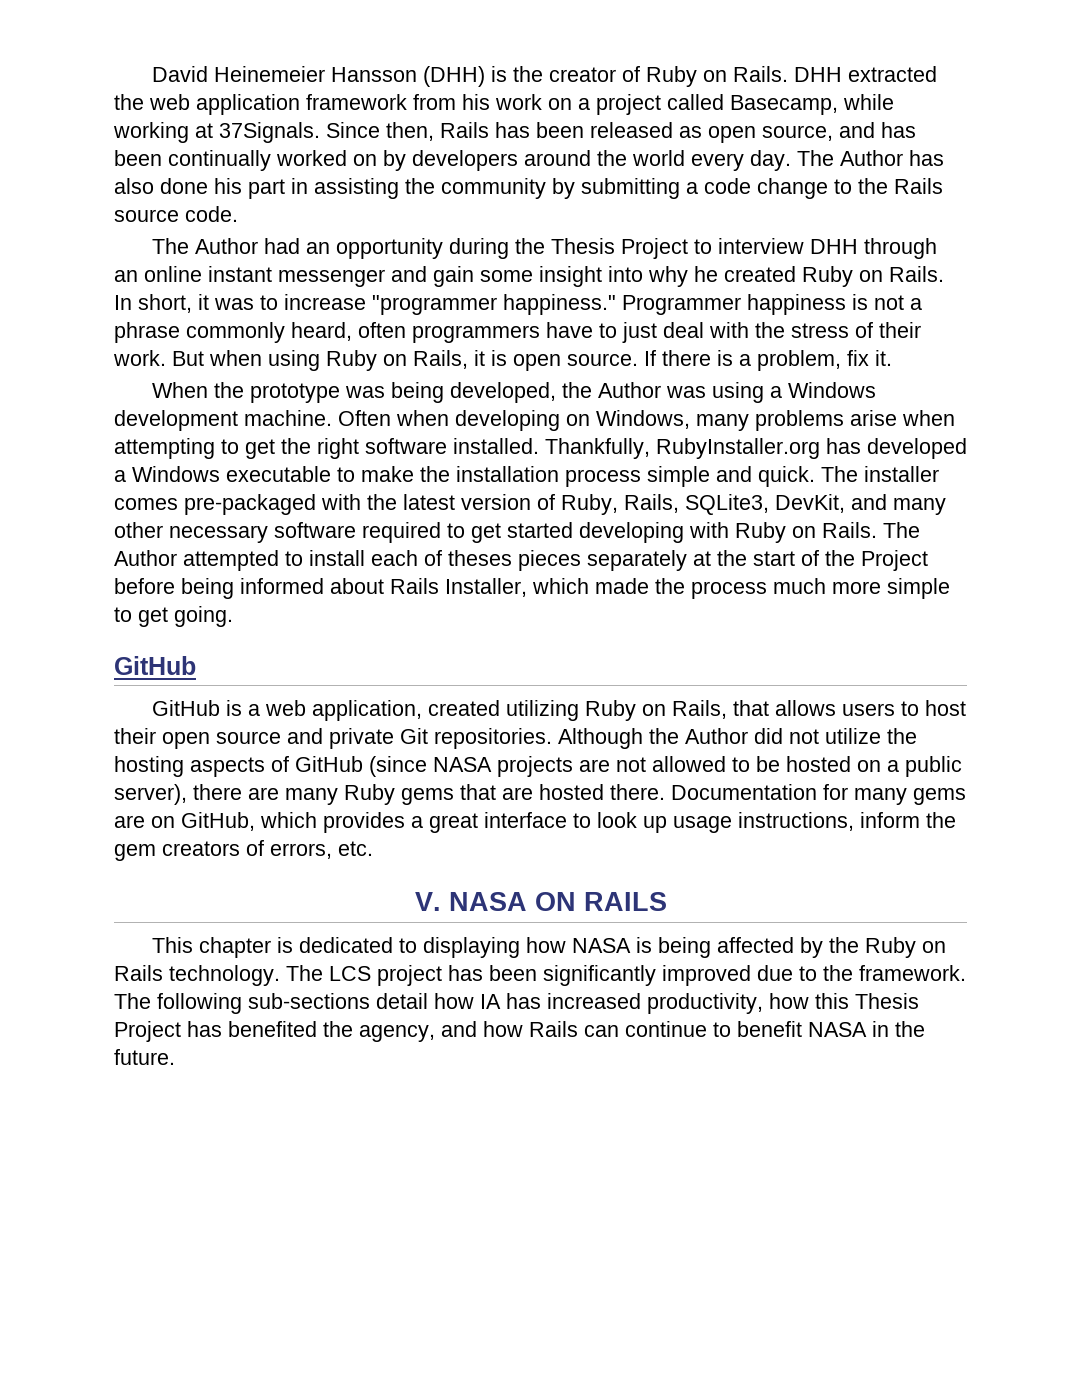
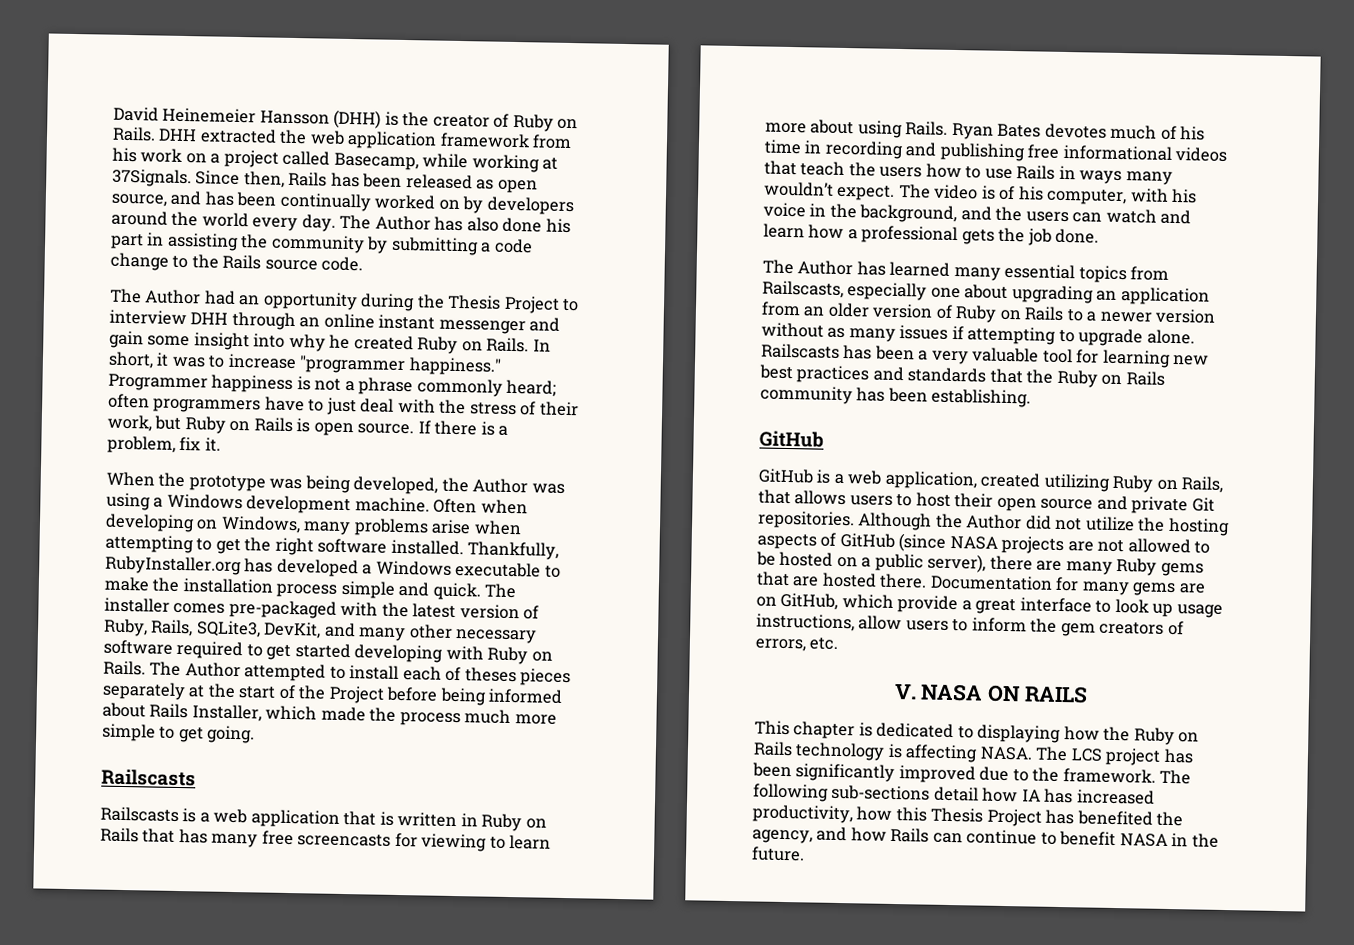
[291,322,352,341] heard, -> [506,379,557,397] heard;
[113,350,485,371] work. But when using Ruby on Rails, it -> [107,414,293,434] work, but Ruby on Rails
(233, 616) none -> [101,768,196,787] [100,806,547,832] [100,827,552,852] [765,119,1206,141] [764,139,1228,162] [764,160,1173,185] [764,181,1198,206] [763,202,1192,225] [763,223,1100,246] [762,259,1170,284] [762,280,1210,306] [761,301,1217,324] [761,322,1195,347] [761,343,1210,368] [759,364,1165,388] [760,385,1032,408] // Railscasts // Railscasts is a web application that is written in Ruby on Rails that has many free screencasts for viewing to learn more about using Rails. Ryan Bates devotes much of his time in recording and publishing free informational videos that teach the users how to use Rails in ways many wouldn’t expect. The video is of his computer, with his voice in the background, and the users can watch and learn how a professional gets the job done. // The Author has learned many essential topics from Railscasts, especially one about upgrading an application from an older version of Ruby on Rails to a newer version without as many issues if attempting to upgrade alone. Railscasts has been a very valuable tool for learning new best practices and standards that the Ruby on Rails community has been establishing.
[323,812,405,833] provides -> [897,595,959,614] provide
(854, 821) none -> [858,615,969,632] allow users to
[572,937,947,958] [114,965,280,986] NASA is being affected by the Ruby on Rails technology. -> [1103,726,1200,746] [753,741,1033,763] the Ruby on Rails technology is affecting NASA.

